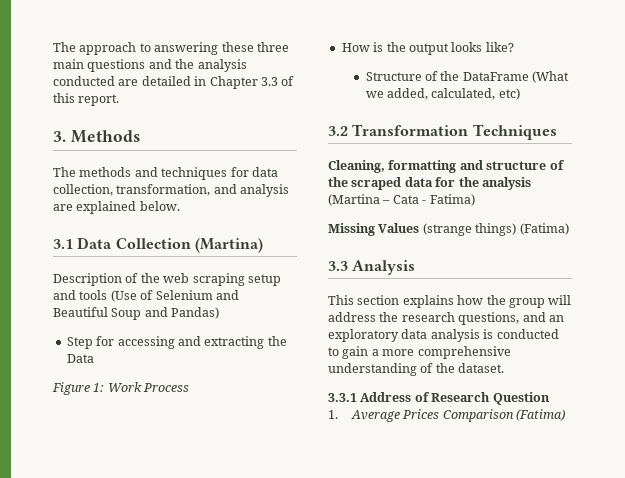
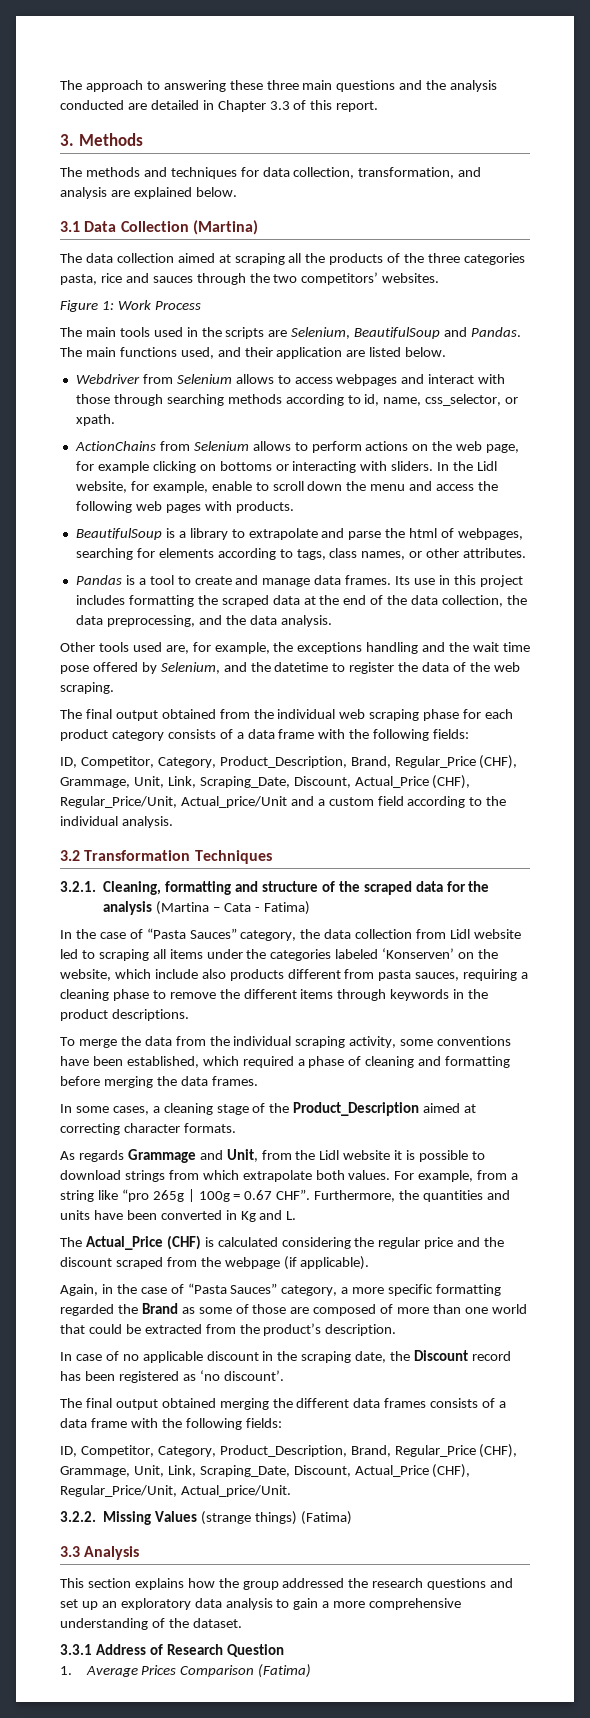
[53,273,281,286] [53,290,239,302] [53,307,220,320] [66,336,287,349] [66,354,94,363] [52,382,190,395] [341,42,514,55] [365,71,570,83] [365,88,520,100] Description of the web scraping setup and tools (Use of Selenium and Beautiful Soup and Pandas) // Step for accessing and extracting the Data // Figure 1: Work Process // How is the output looks like? // Structure of the DataFrame (What we added, calculated, etc) -> [60,253,525,265] [60,272,440,285] [60,300,201,312] [60,327,522,339] [60,347,447,359] [75,374,506,386] [75,394,519,406] [75,414,115,426] [74,441,520,453] [75,461,498,473] [75,481,499,493] [75,501,294,513] [75,528,524,540] [75,548,527,560] [75,575,523,587] [75,595,527,607] [75,615,332,627] [60,642,530,654] [60,662,520,674] [60,682,114,694] [60,709,514,721] [60,729,470,741] [60,755,518,769] [60,775,471,789] [60,796,507,808] [60,816,173,828] The data collection aimed at scraping all the products of the three categories pasta, rice and sauces through the two competitors’ websites. // Figure 1: Work Process // The main tools used in the scripts are Selenium, BeautifulSoup and Pandas. The main functions used, and their application are listed below. // Webdriver from Selenium allows to access webpages and interact with those through searching methods according to id, name, css_selector, or xpath. // ActionChains from Selenium allows to perform actions on the web page, for example clicking on bottoms or interacting with sliders. In the Lidl website, for example, enable to scroll down the menu and access the following web pages with products. // BeautifulSoup is a library to extrapolate and parse the html of webpages, searching for elements according to tags, class names, or other attributes. // Pandas is a tool to create and manage data frames. Its use in this project includes formatting the scraped data at the end of the data collection, the data preprocessing, and the data analysis. // Other tools used are, for example, the exceptions handling and the wait time pose offered by Selenium, and the datetime to register the data of the web scraping. // The final output obtained from the individual web scraping phase for each product category consists of a data frame with the following fields: // ID, Competitor, Category, Product_Description, Brand, Regular_Price (CHF), Grammage, Unit, Link, Scraping_Date, Discount, Actual_Price (CHF), Regular_Price/Unit, Actual_price/Unit and a custom field according to the individual analysis.
(557, 132) none -> [60,881,96,892] 3.2.1.
(475, 200) none -> [60,928,521,941] [60,948,499,961] [60,969,529,981] [60,989,489,1001] [60,1009,189,1021] [60,1036,512,1048] [60,1056,511,1068] [60,1076,258,1088] [60,1102,477,1116] [60,1123,236,1135] [60,1149,485,1163] [60,1170,519,1182] [60,1189,510,1202] [60,1210,297,1222] [60,1235,505,1250] [60,1256,370,1270] [60,1283,502,1296] [60,1303,527,1316] [60,1323,397,1336] [60,1350,511,1363] [60,1370,284,1383] [60,1398,507,1410] [60,1418,282,1430] [60,1444,518,1458] [60,1464,471,1478] [60,1485,291,1497] [60,1511,96,1522] In the case of “Pasta Sauces” category, the data collection from Lidl website led to scraping all items under the categories labeled ‘Konserven’ on the website, which include also products different from pasta sauces, requiring a cleaning phase to remove the different items through keywords in the product descriptions. // To merge the data from the individual scraping activity, some conventions have been established, which required a phase of cleaning and formatting before merging the data frames. // In some cases, a cleaning stage of the Product_Description aimed at correcting character formats. // As regards Grammage and Unit, from the Lidl website it is possible to download strings from which extrapolate both values. For example, from a string like “pro 265g | 100g = 0.67 CHF”. Furthermore, the quantities and units have been converted in Kg and L. // The Actual_Price (CHF) is calculated considering the regular price and the discount scraped from the webpage (if applicable). // Again, in the case of “Pasta Sauces” category, a more specific formatting regarded the Brand as some of those are composed of more than one world that could be extracted from the product’s description. // In case of no applicable discount in the scraping date, the Discount record has been registered as ‘no discount’. // The final output obtained merging the different data frames consists of a data frame with the following fields: // ID, Competitor, Category, Product_Description, Brand, Regular_Price (CHF), Grammage, Unit, Link, Scraping_Date, Discount, Actual_Price (CHF), Regular_Price/Unit, Actual_price/Unit. // 3.2.2.
[548,295,572,305] [328,312,546,325] will address the research questions, and -> [282,1578,514,1590] [60,1599,98,1610] addressed the research questions and set up
[483,329,559,339] is conducted -> (273, 1604) none

